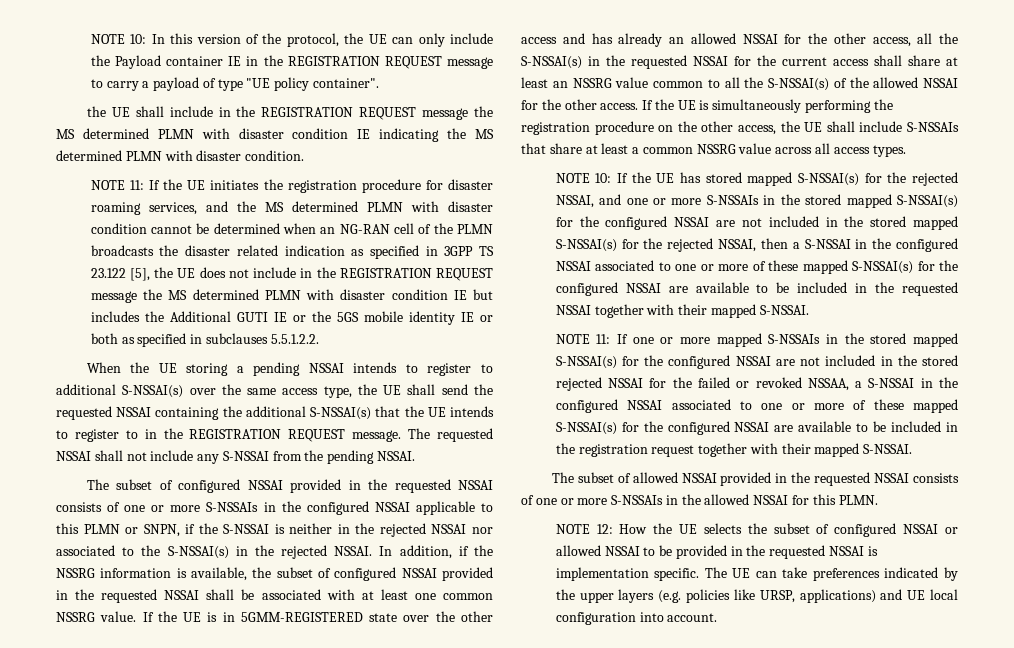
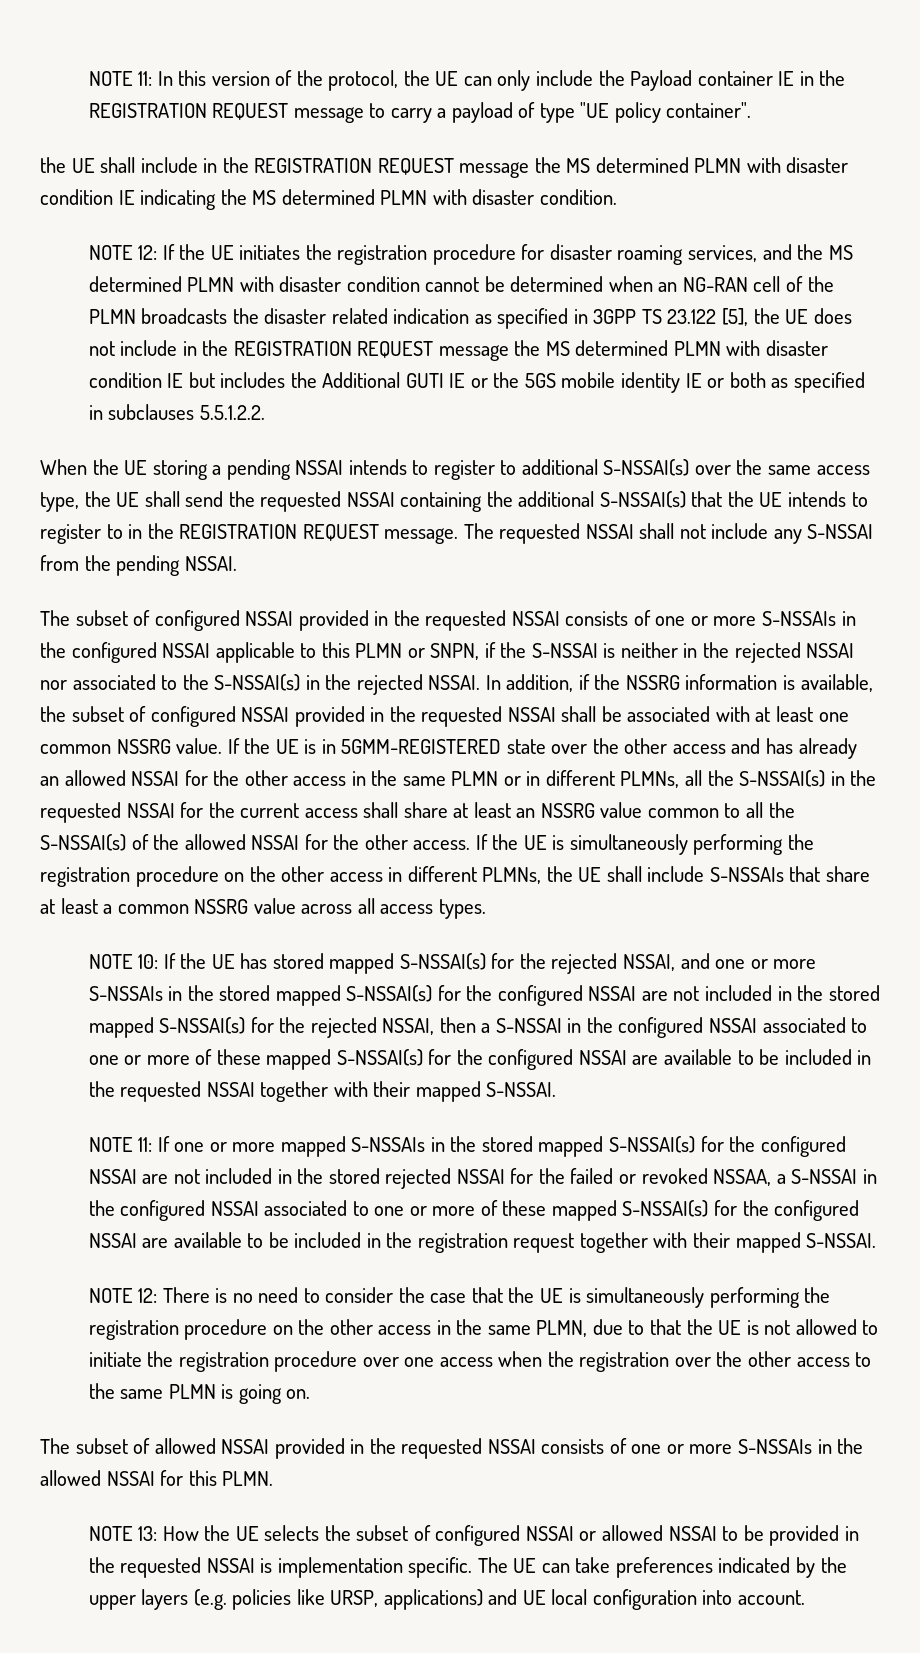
[90,34,147,44] NOTE 10: -> [88,71,153,86] NOTE 11:
[129,180,144,190] 11: -> [138,245,158,260] 12:
[872,37,911,47] access, -> [293,770,680,788] access in the same PLMN or in different PLMNs,
[738,125,776,135] access, -> [329,866,542,884] access in different PLMNs,
(913, 449) none -> [88,1287,831,1308] [88,1319,879,1340] [88,1351,872,1372] [88,1383,311,1404] // NOTE 12: There is no need to consider the case that the UE is simultaneously performing the registration procedure on the other access in the same PLMN, due to that the UE is not allowed to initiate the registration procedure over one access when the registration over the other access to the same PLMN is going on.
[596,524,613,534] 12: -> [138,1526,158,1541] 13:

